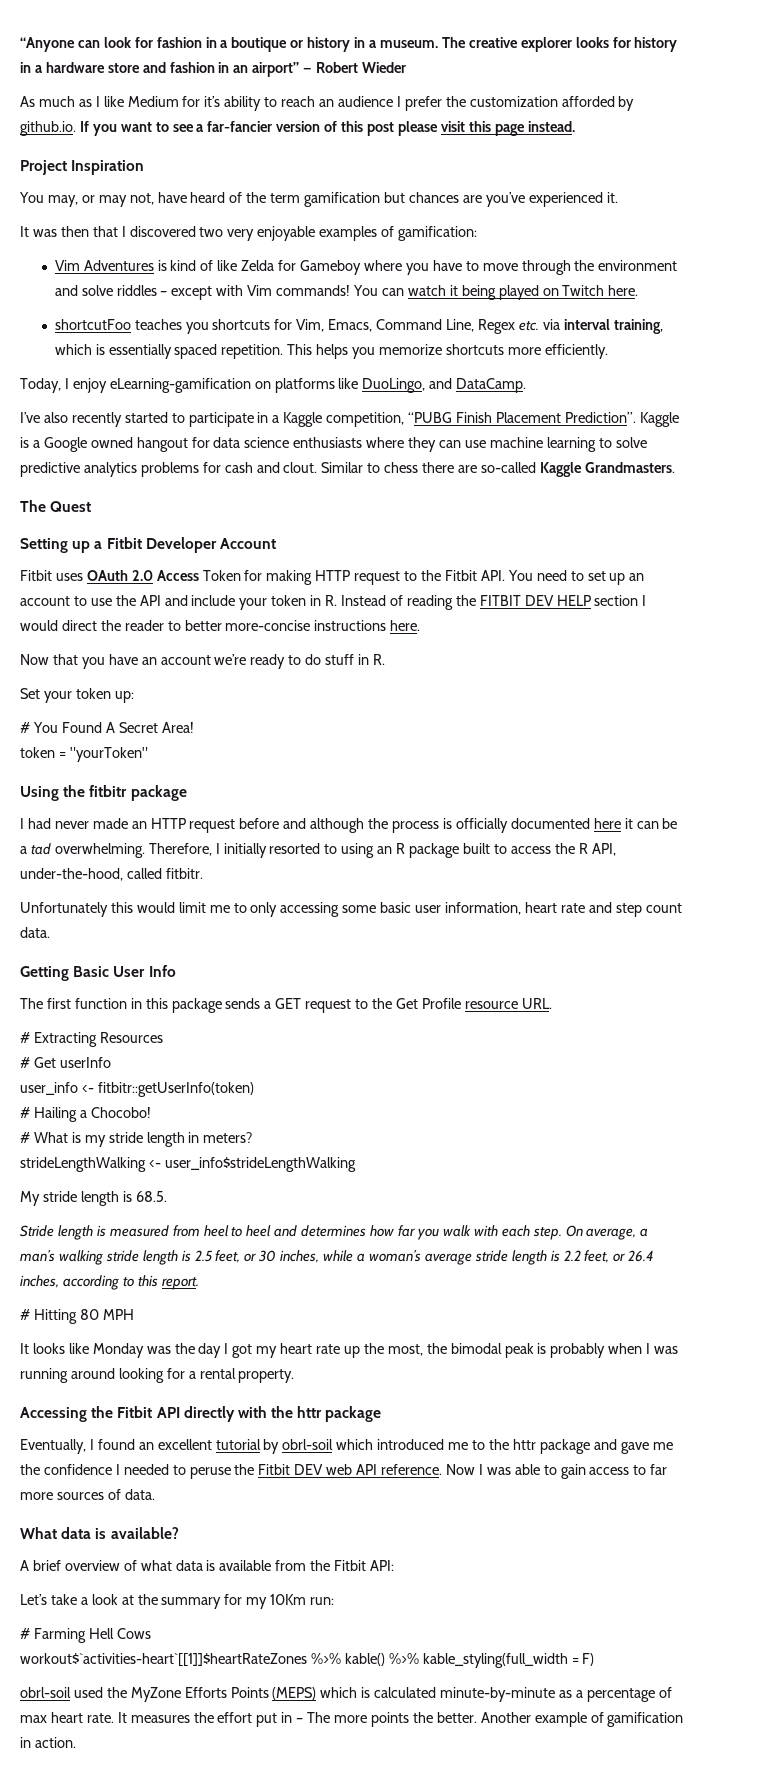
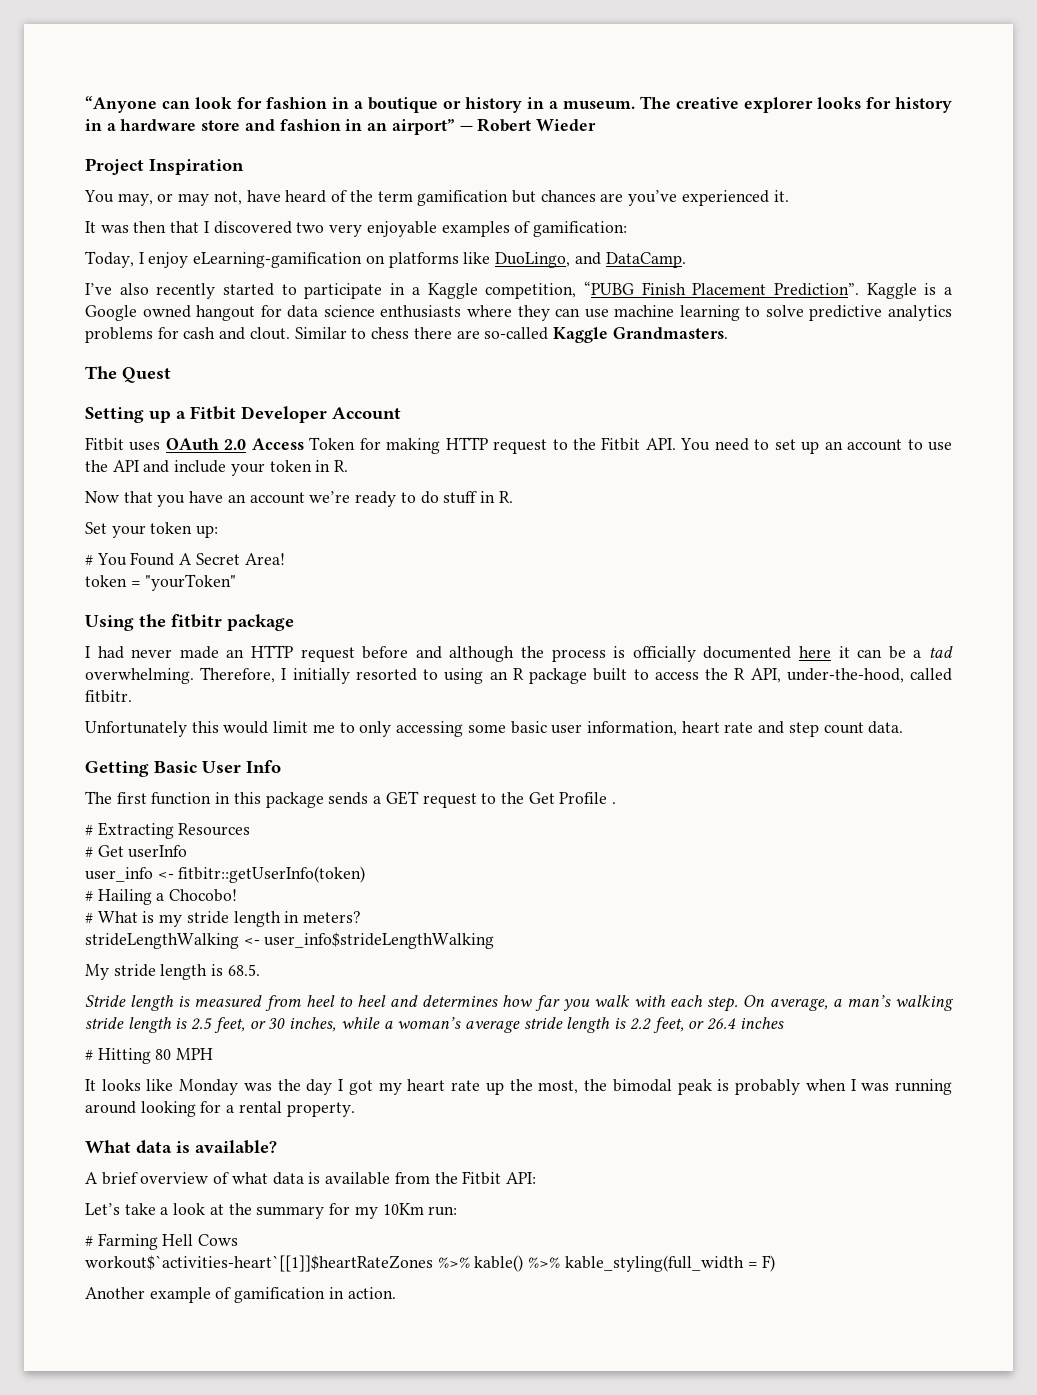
[20,96,635,111] [20,121,575,136] // As much as I like Medium for it’s ability to reach an audience I prefer the customization afforded by github.io. If you want to see a far-fancier version of this post please visit this page instead. -> (596, 125) none
[54,260,678,275] [54,285,639,300] [54,319,663,334] [54,344,608,359] // Vim Adventures is kind of like Zelda for Gameboy where you have to move through the environment and solve riddles – except with Vim commands! You can watch it being played on Twitch here. // shortcutFoo teaches you shortcuts for Vim, Emacs, Command Line, Regex etc. via interval training, which is essentially spaced repetition. This helps you memorize shortcuts more efficiently. -> (627, 229) none
[341,595,647,610] [20,620,421,631] Instead of reading the FITBIT DEV HELP section I would direct the reader to better more-concise instructions here. -> (349, 466) none
[464,998,552,1009] resource URL. -> [612,802,617,804] .
[20,1275,199,1290] inches, according to this report. -> [739,1017,784,1029] inches
[20,1406,382,1422] [20,1439,673,1454] [20,1464,668,1479] [20,1489,155,1500] // Accessing the Fitbit API directly with the httr package // Eventually, I found an excellent tutorial by obrl-soil which introduced me to the httr package and gave me the confidence I needed to peruse the Fitbit DEV web API reference. Now I was able to gain access to far more sources of data. -> (355, 1109) none
[20,1687,672,1702] [20,1712,477,1727] obrl-soil used the MyZone Efforts Points (MEPS) which is calculated minute-by-minute as a percentage of max heart rate. It measures the effort put in – The more points the better. -> (776, 1263) none

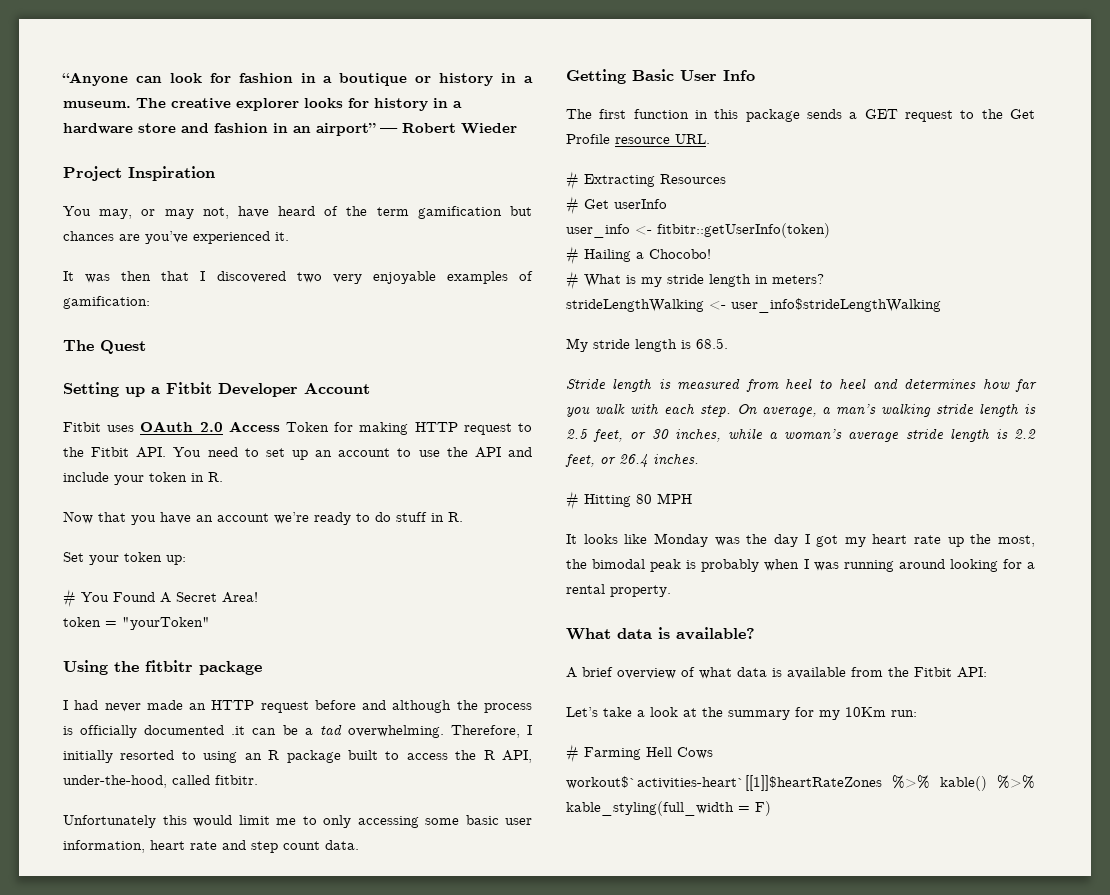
[85,251,686,268] [85,281,952,299] [85,305,952,321] [85,327,728,343] // Today, I enjoy eLearning-gamification on platforms like DuoLingo, and DataCamp. // I’ve also recently started to participate in a Kaggle competition, “PUBG Finish Placement Prediction”. Kaggle is a Google owned hangout for data science enthusiasts where they can use machine learning to solve predictive analytics problems for cash and clout. Similar to chess there are so-called Kaggle Grandmasters. -> (150, 302) none
[799,646,850,658] here it -> [231,726,246,735] .it
[612,802,617,804] . -> [615,134,710,144] resource URL.
[739,1017,784,1029] inches -> [653,453,699,465] inches.
[85,1287,396,1303] // Another example of gamification in action. -> (771, 808) none

